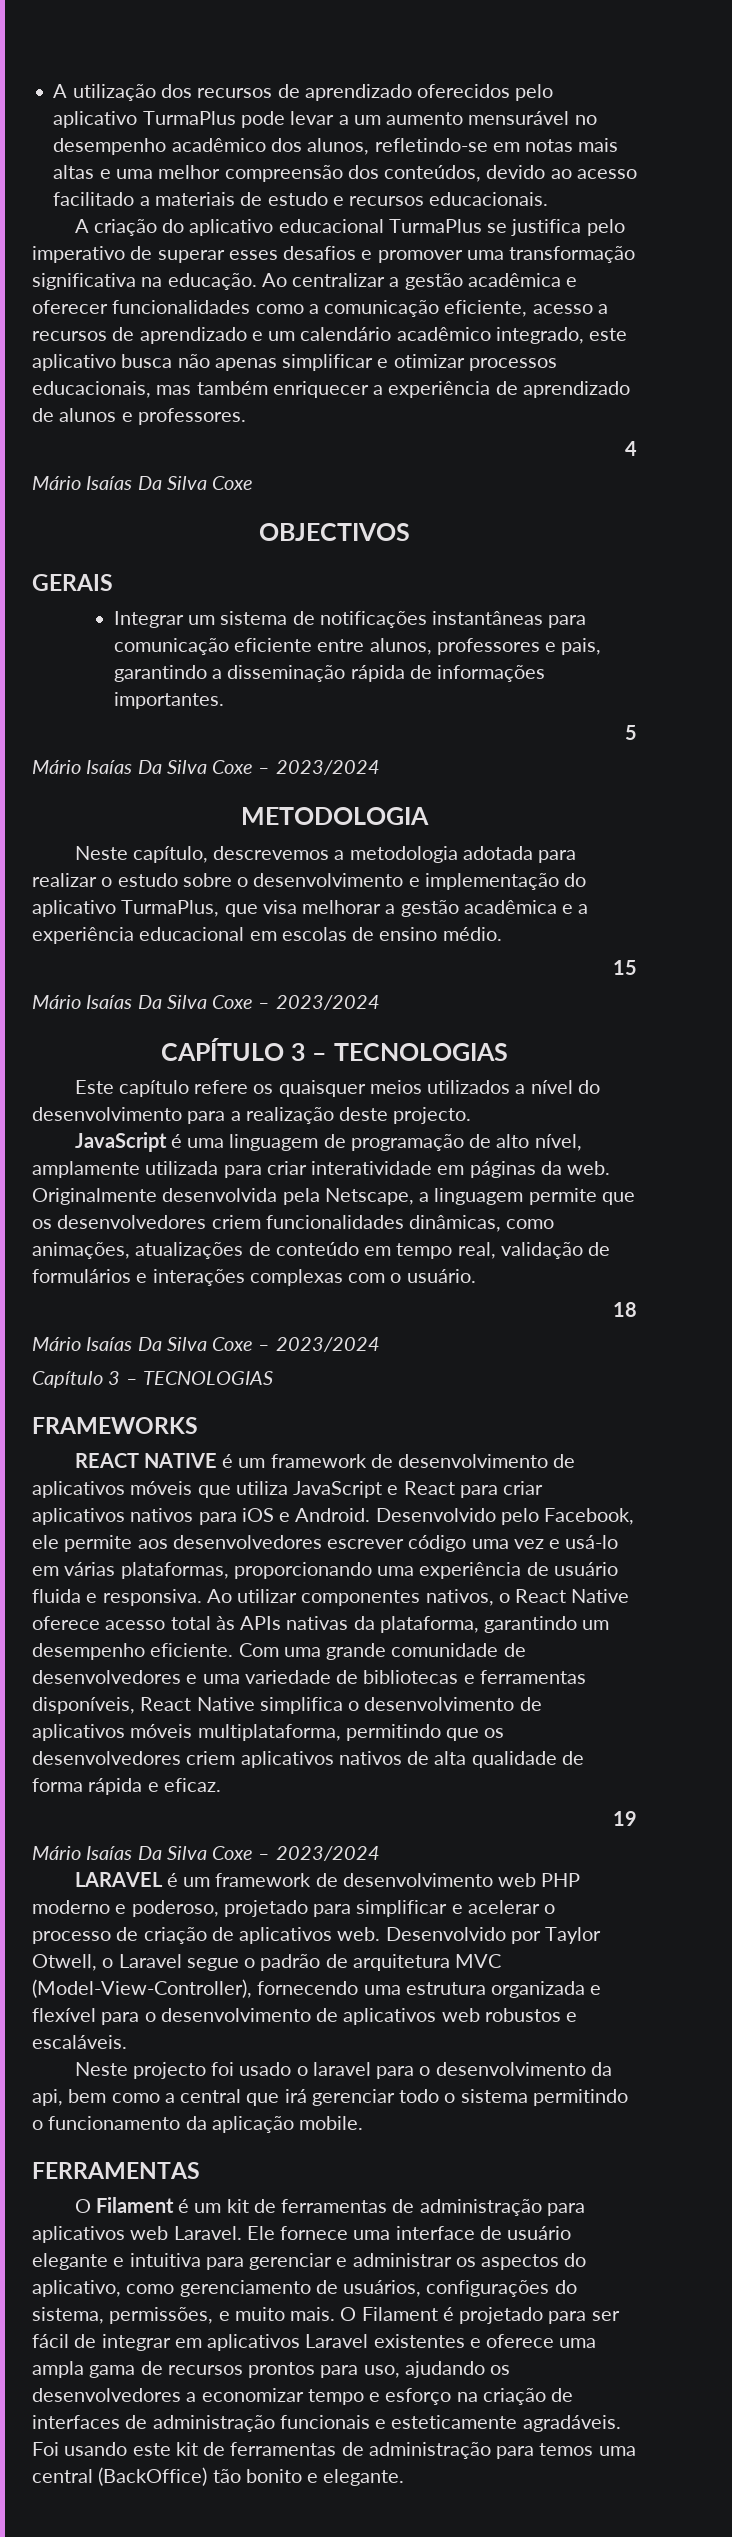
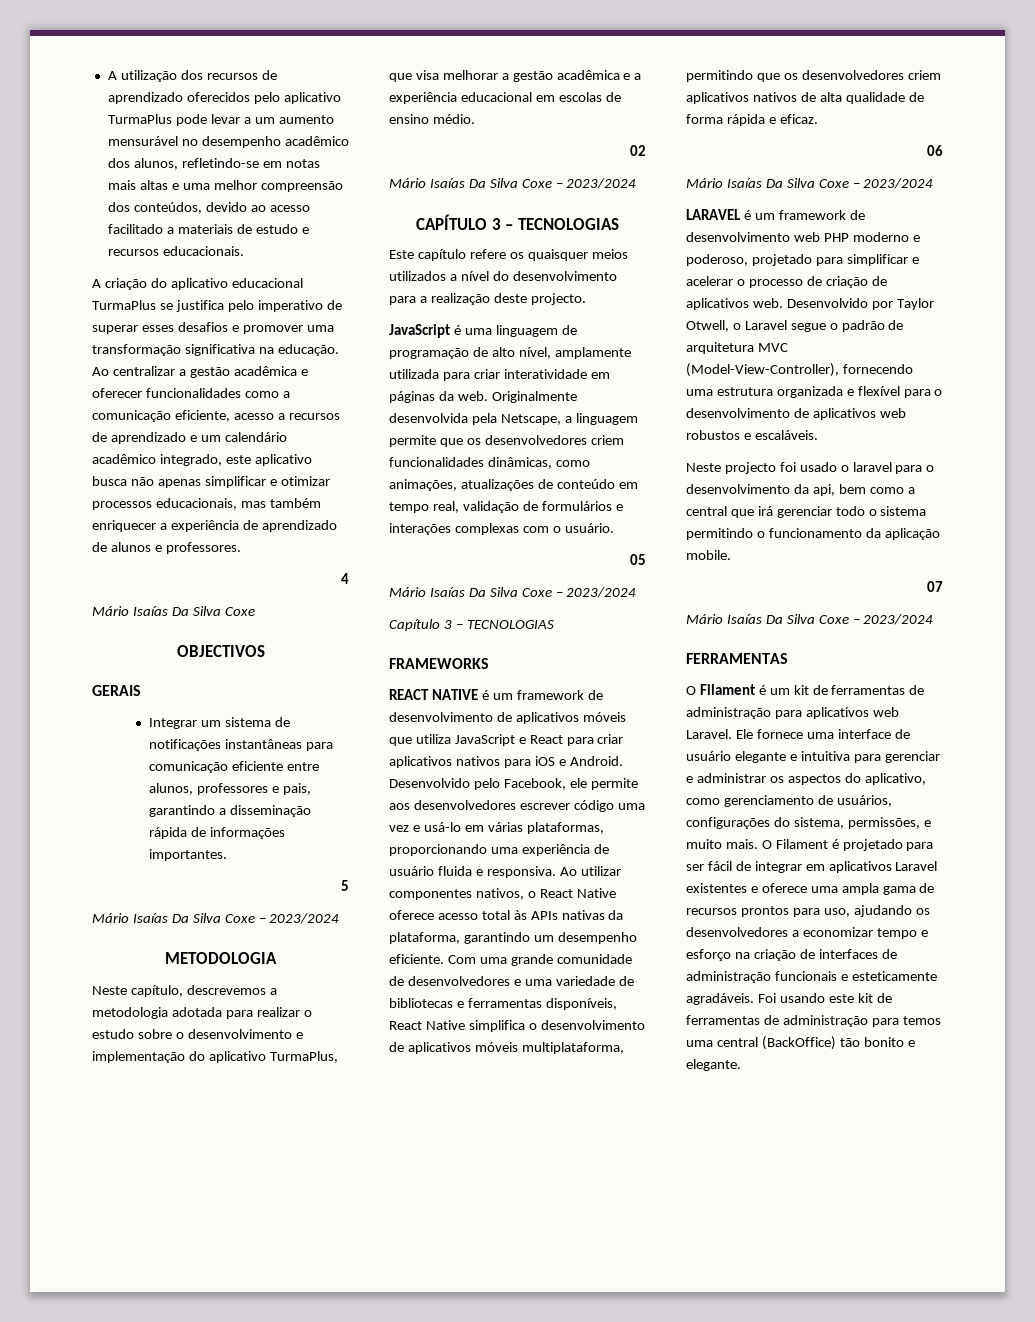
[613,960,637,975] 15 -> [630,145,646,156] 02
[613,1302,637,1317] 18 -> [630,554,646,565] 05
[613,1811,637,1826] 19 -> [927,145,943,156] 06
(364, 2123) none -> [927,581,943,592] [686,614,934,625] // 07 // Mário Isaías Da Silva Coxe – 2023/2024

